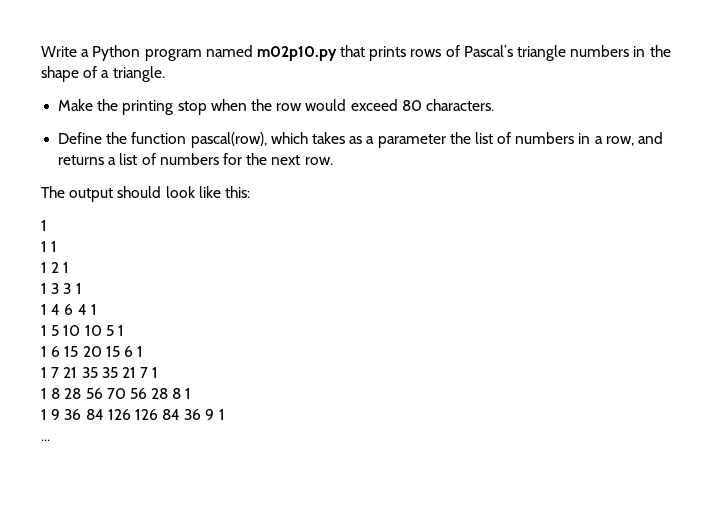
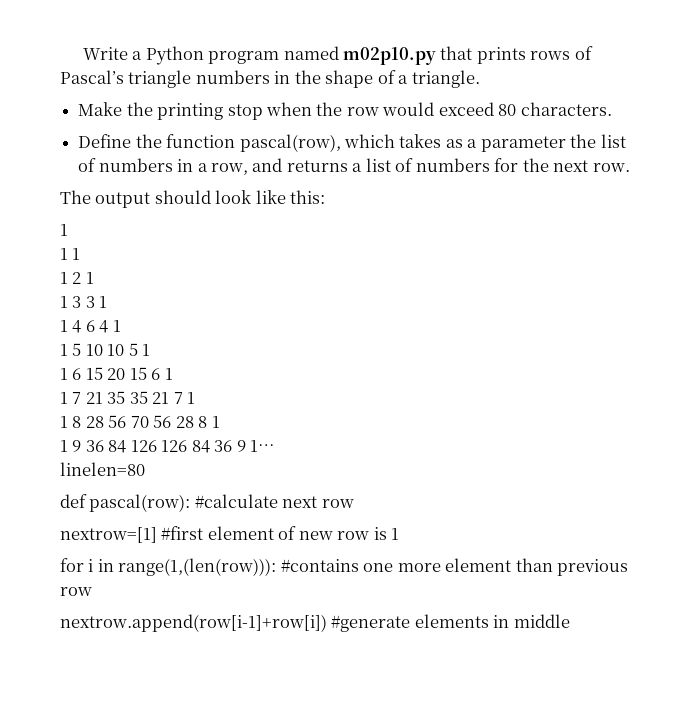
[218,409,225,420] [41,439,50,441] 1 // ... -> [250,440,276,452] [60,462,145,476] [60,494,354,512] [60,526,400,543] [60,558,629,576] [60,587,92,596] [60,614,570,632] 1… // linelen=80 // def pascal(row): #calculate next row // nextrow=[1] #first element of new row is 1 // for i in range(1,(len(row))): #contains one more element than previous row // nextrow.append(row[i-1]+row[i]) #generate elements in middle

